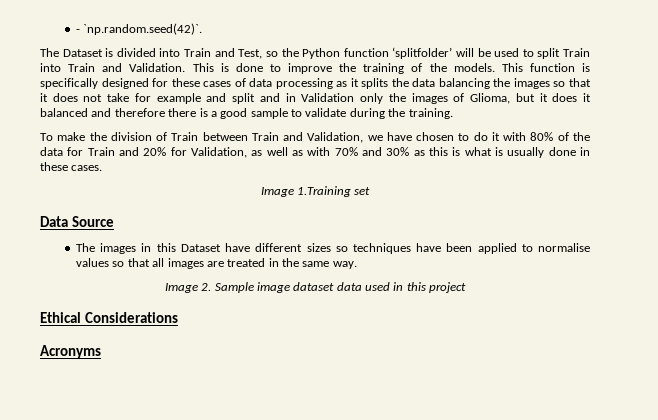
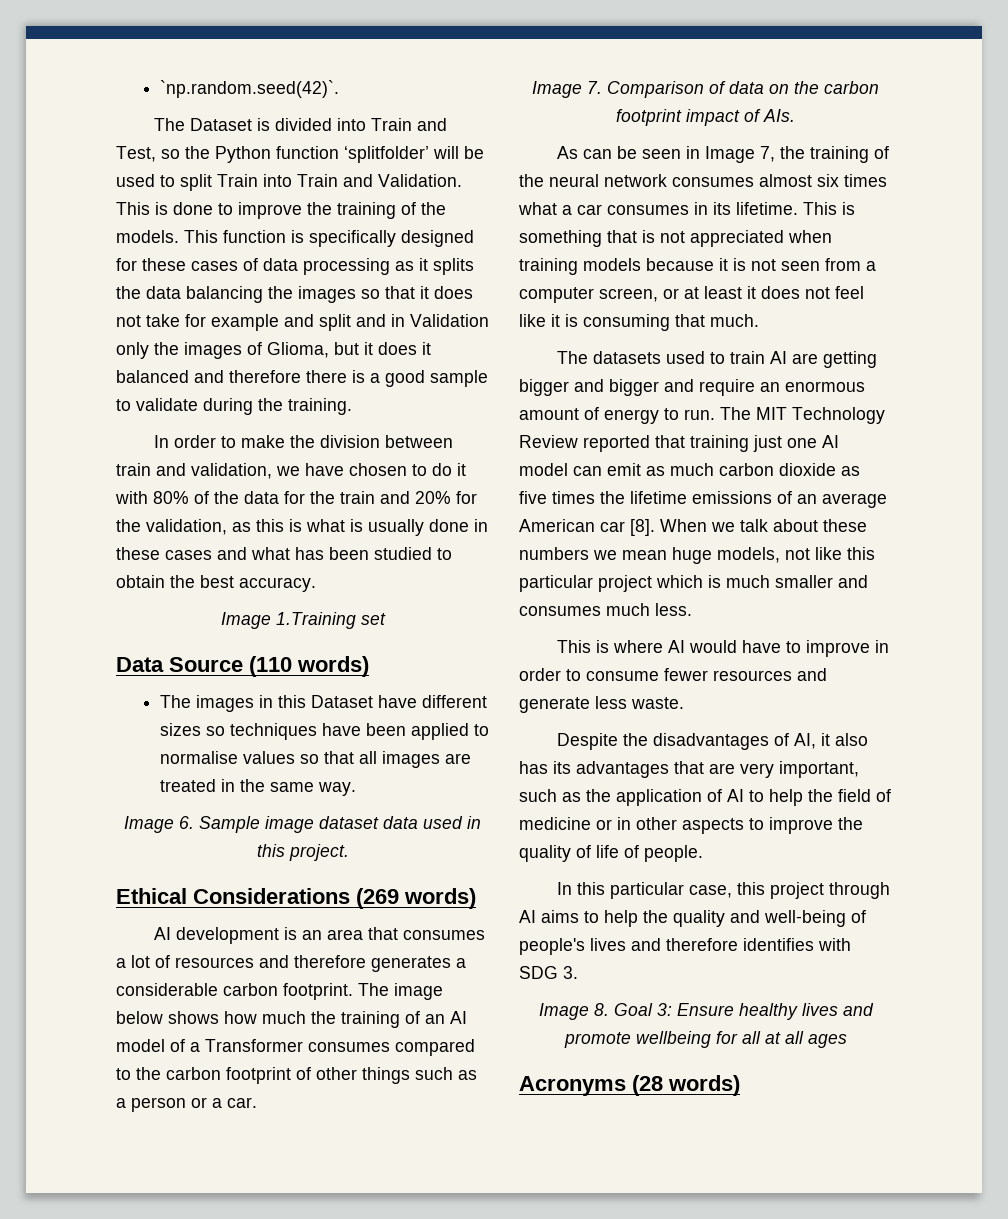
[76,29,81,33] - -> (159, 89) none
[40,132,364,143] To make the division of Train between Train and Validation, -> [154,435,454,448] [116,463,272,479] In order to make the division between train and validation,
[87,147,115,156] Train -> [310,491,375,504] the train
[191,147,410,158] Validation, as well as with 70% and 30% -> [116,519,227,535] the validation,
[71,165,103,171] cases. -> [165,547,452,560] [116,575,316,592] cases and what has been studied to obtain the best accuracy.
(114, 221) none -> [249,656,369,677] (110 words)
[201,283,212,291] 2. -> [179,816,194,829] 6.
[429,282,467,293] project -> [288,844,349,861] project.
(178, 317) none -> [356,888,476,909] [154,927,486,944] [116,955,466,972] [116,983,443,1000] [116,1011,467,1028] [116,1039,475,1056] [116,1067,477,1084] [116,1097,257,1112] [532,81,879,98] [616,109,795,126] [557,146,890,163] [519,174,887,187] [518,202,855,215] [519,230,832,247] [519,258,876,275] [519,286,864,303] [519,314,759,331] [557,351,878,368] [519,379,865,396] [519,407,885,424] [519,435,839,452] [519,463,860,476] [519,491,887,508] [519,519,867,536] [519,547,875,564] [519,575,868,592] [519,603,692,616] [557,640,890,657] [519,668,827,681] [519,696,684,713] [557,733,869,750] [519,761,859,778] [519,789,891,806] [519,817,863,834] [519,845,703,862] [557,882,891,899] [519,910,866,927] [519,938,851,955] [519,966,578,979] [538,1003,874,1020] [563,1031,847,1048] (269 words) // AI development is an area that consumes a lot of resources and therefore generates a considerable carbon footprint. The image below shows how much the training of an AI model of a Transformer consumes compared to the carbon footprint of other things such as a person or a car. // Image 7. Comparison of data on the carbon footprint impact of AIs. // As can be seen in Image 7, the training of the neural network consumes almost six times what a car consumes in its lifetime. This is something that is not appreciated when training models because it is not seen from a computer screen, or at least it does not feel like it is consuming that much. // The datasets used to train AI are getting bigger and bigger and require an enormous amount of energy to run. The MIT Technology Review reported that training just one AI model can emit as much carbon dioxide as five times the lifetime emissions of an average American car [8]. When we talk about these numbers we mean huge models, not like this particular project which is much smaller and consumes much less. // This is where AI would have to improve in order to consume fewer resources and generate less waste. // Despite the disadvantages of AI, it also has its advantages that are very important, such as the application of AI to help the field of medicine or in other aspects to improve the quality of life of people. // In this particular case, this project through AI aims to help the quality and well-being of people's lives and therefore identifies with SDG 3. // Image 8. Goal 3: Ensure healthy lives and promote wellbeing for all at all ages
(101, 352) none -> [632,1075,740,1096] (28 words)

